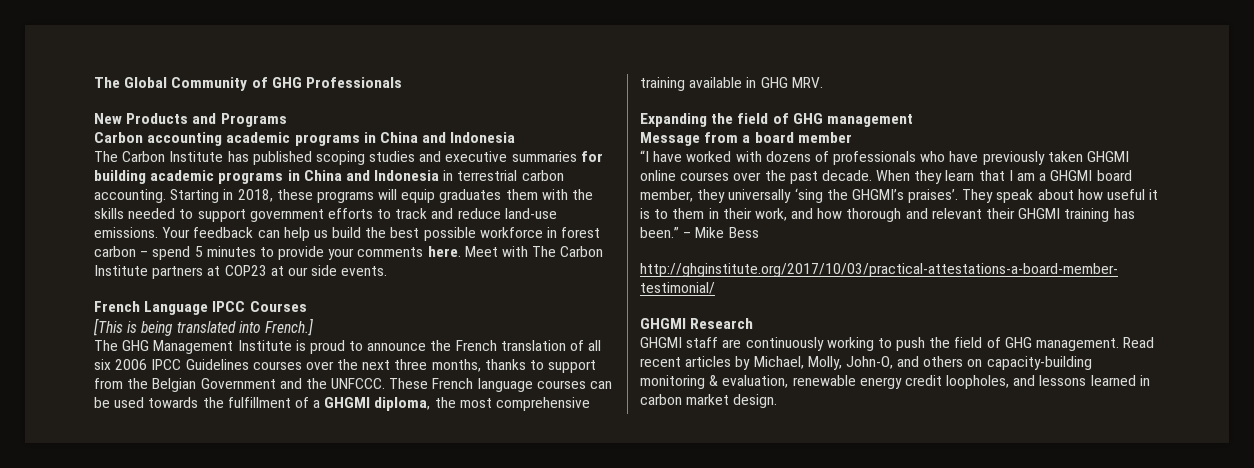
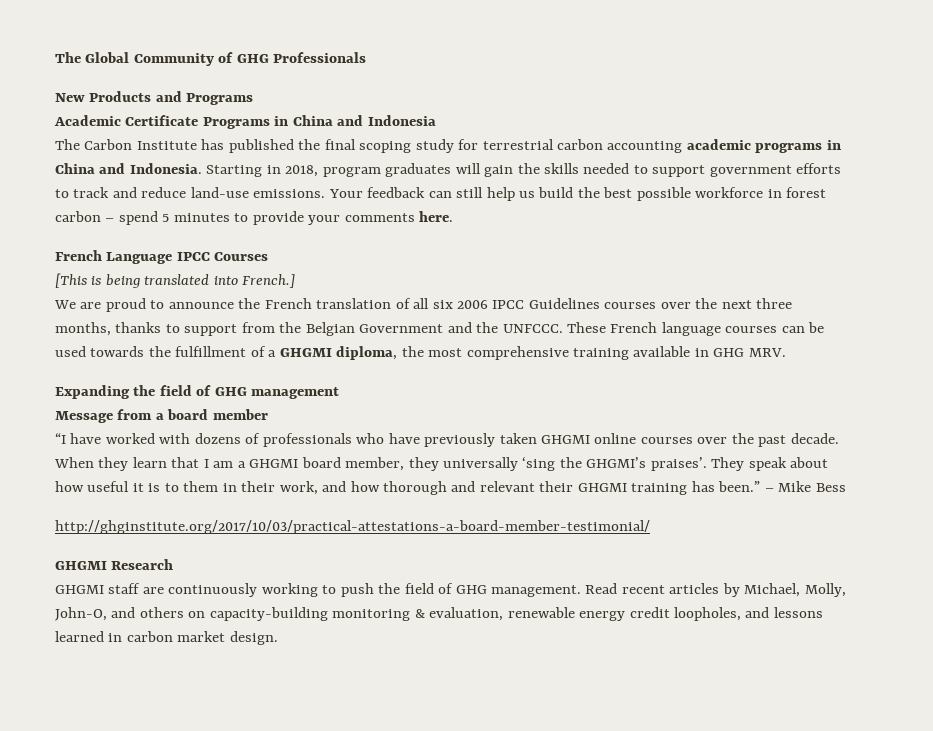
[94,132,360,146] Carbon accounting academic programs -> [54,115,270,129] Academic Certificate Programs
[315,151,603,165] [94,170,564,184] [94,189,568,203] scoping studies and executive summaries for building academic programs in China and Indonesia in terrestrial carbon accounting. Starting in 2018, these programs will equip graduates them with -> [298,139,841,153] [55,163,514,177] the final scoping study for terrestrial carbon accounting academic programs in China and Indonesia. Starting in 2018, program graduates will gain
(280, 234) none -> [456,187,484,198] still
[464,246,604,257] [94,265,388,279] Meet with The Carbon Institute partners at COP23 at our side events. -> (454, 216) none
[94,340,306,354] The GHG Management Institute is -> [54,300,102,309] We are

